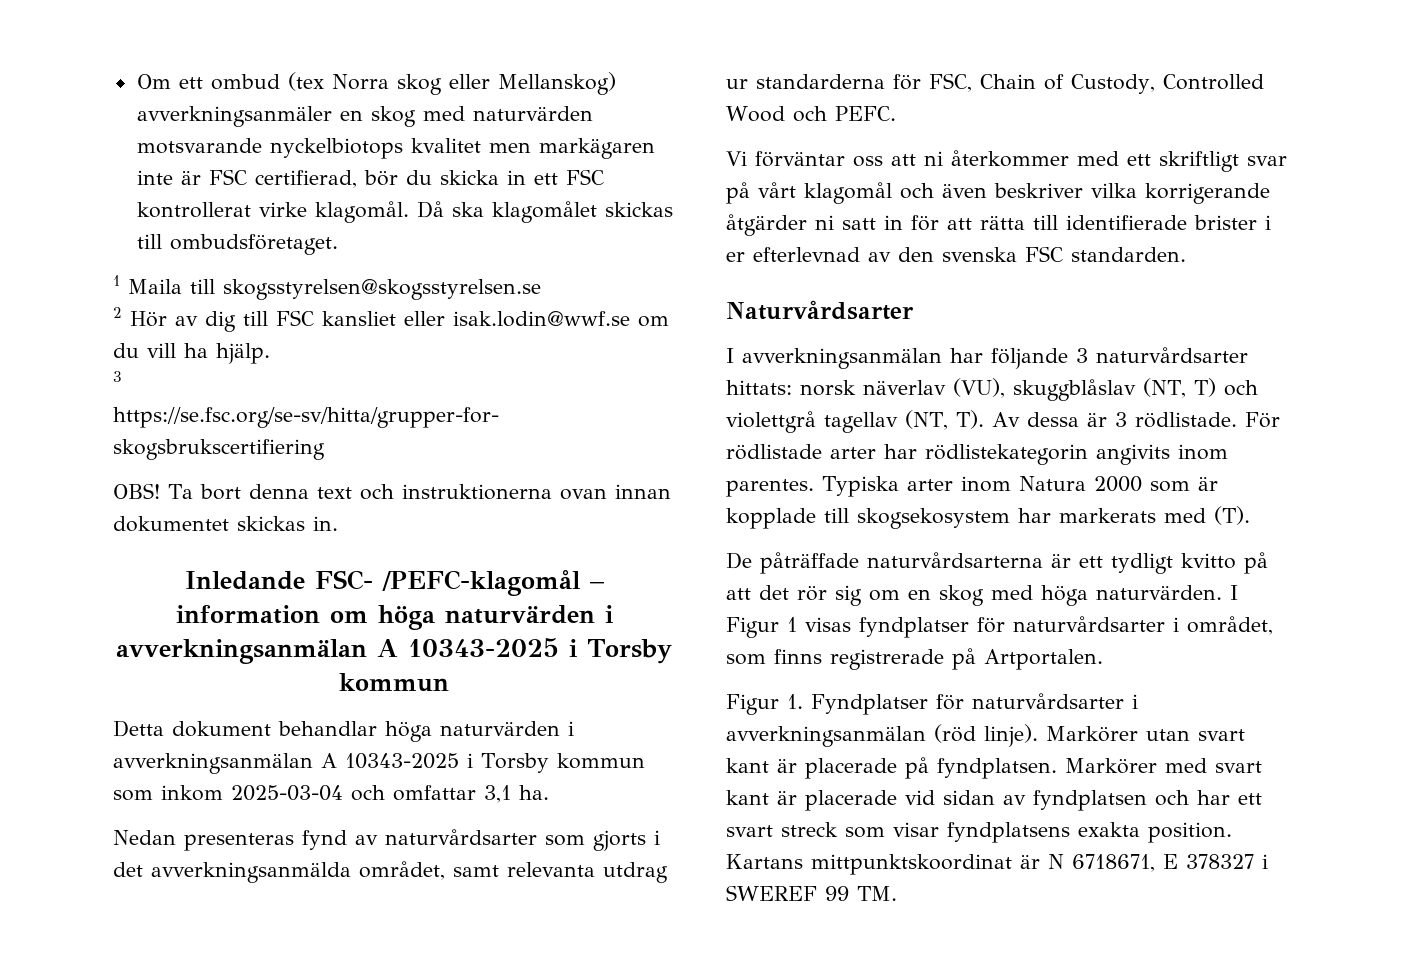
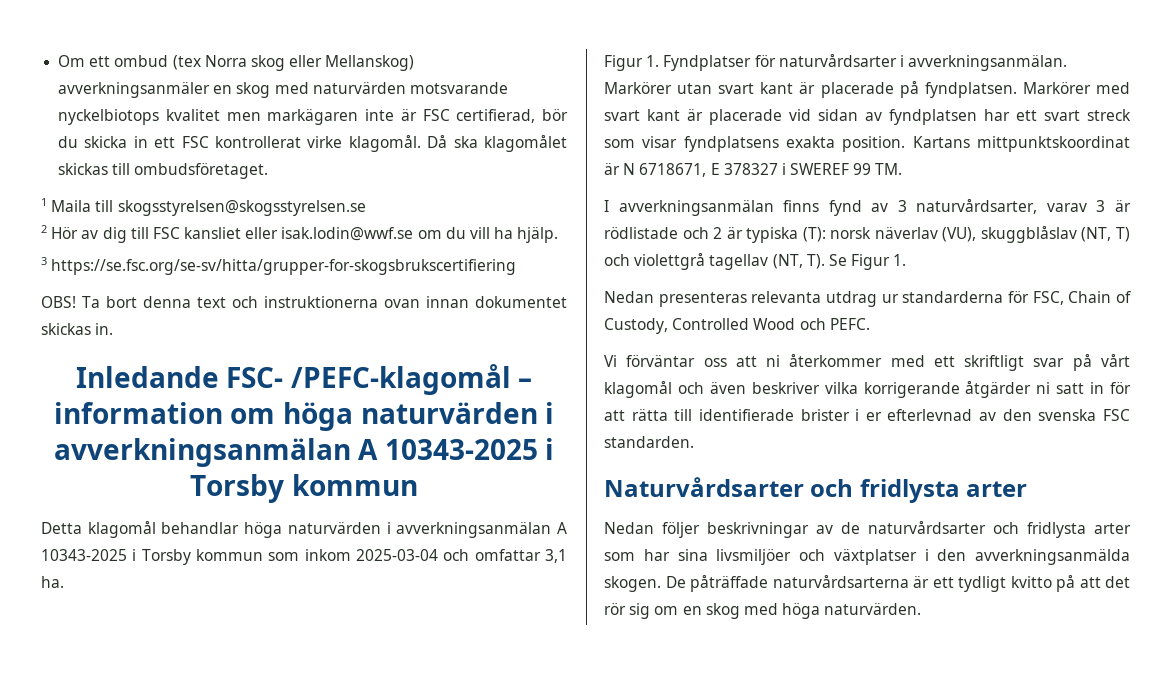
[172,721,271,737] dokument -> [87,521,156,538] klagomål
[113,829,660,851] [113,861,499,883] Nedan presenteras fynd av naturvårdsarter som gjorts i det avverkningsanmälda området, samt -> [604,54,1068,71] [604,81,1130,98] [604,109,1131,125] [604,136,1130,152] [604,163,903,177] [604,199,1131,216] [604,226,1130,243] [604,253,907,270] [604,291,747,307] Figur 1. Fyndplatser för naturvårdsarter i avverkningsanmälan. Markörer utan svart kant är placerade på fyndplatsen. Markörer med svart kant är placerade vid sidan av fyndplatsen har ett svart streck som visar fyndplatsens exakta position. Kartans mittpunktskoordinat är N 6718671, E 378327 i SWEREF 99 TM. // I avverkningsanmälan finns fynd av 3 naturvårdsarter, varav 3 är rödlistade och 2 är typiska (T): norsk näverlav (VU), skuggblåslav (NT, T) och violettgrå tagellav (NT, T). Se Figur 1. // Nedan presenteras
[726,347,1248,369] [726,378,1258,401] [726,410,1280,433] [726,444,1228,465] [726,476,1218,497] [726,506,1250,529] // I avverkningsanmälan har följande 3 naturvårdsarter hittats: norsk näverlav (VU), skuggblåslav (NT, T) och violettgrå tagellav (NT, T). Av dessa är 3 rödlistade. För rödlistade arter har rödlistekategorin angivits inom parentes. Typiska arter inom Natura 2000 som är kopplade till skogsekosystem har markerats med (T). // -> [810,479,1028,503] [604,521,1131,538] [604,549,1130,565] [604,576,661,592] och fridlysta arter // Nedan följer beskrivningar av de naturvårdsarter och fridlysta arter som har sina livsmiljöer och växtplatser i den avverkningsanmälda skogen.
[1230,585,1238,600] [726,616,1273,638] [726,648,1103,670] [726,693,1138,715] [726,724,1245,747] [726,757,1262,779] [726,790,1262,811] [726,822,1232,843] [726,854,1268,875] [726,885,897,901] I Figur 1 visas fyndplatser för naturvårdsarter i området, som finns registrerade på Artportalen. // Figur 1. Fyndplatser för naturvårdsarter i avverkningsanmälan (röd linje). Markörer utan svart kant är placerade på fyndplatsen. Markörer med svart kant är placerade vid sidan av fyndplatsen och har ett svart streck som visar fyndplatsens exakta position. Kartans mittpunktskoordinat är N 6718671, E 378327 i SWEREF 99 TM. -> (922, 609) none

